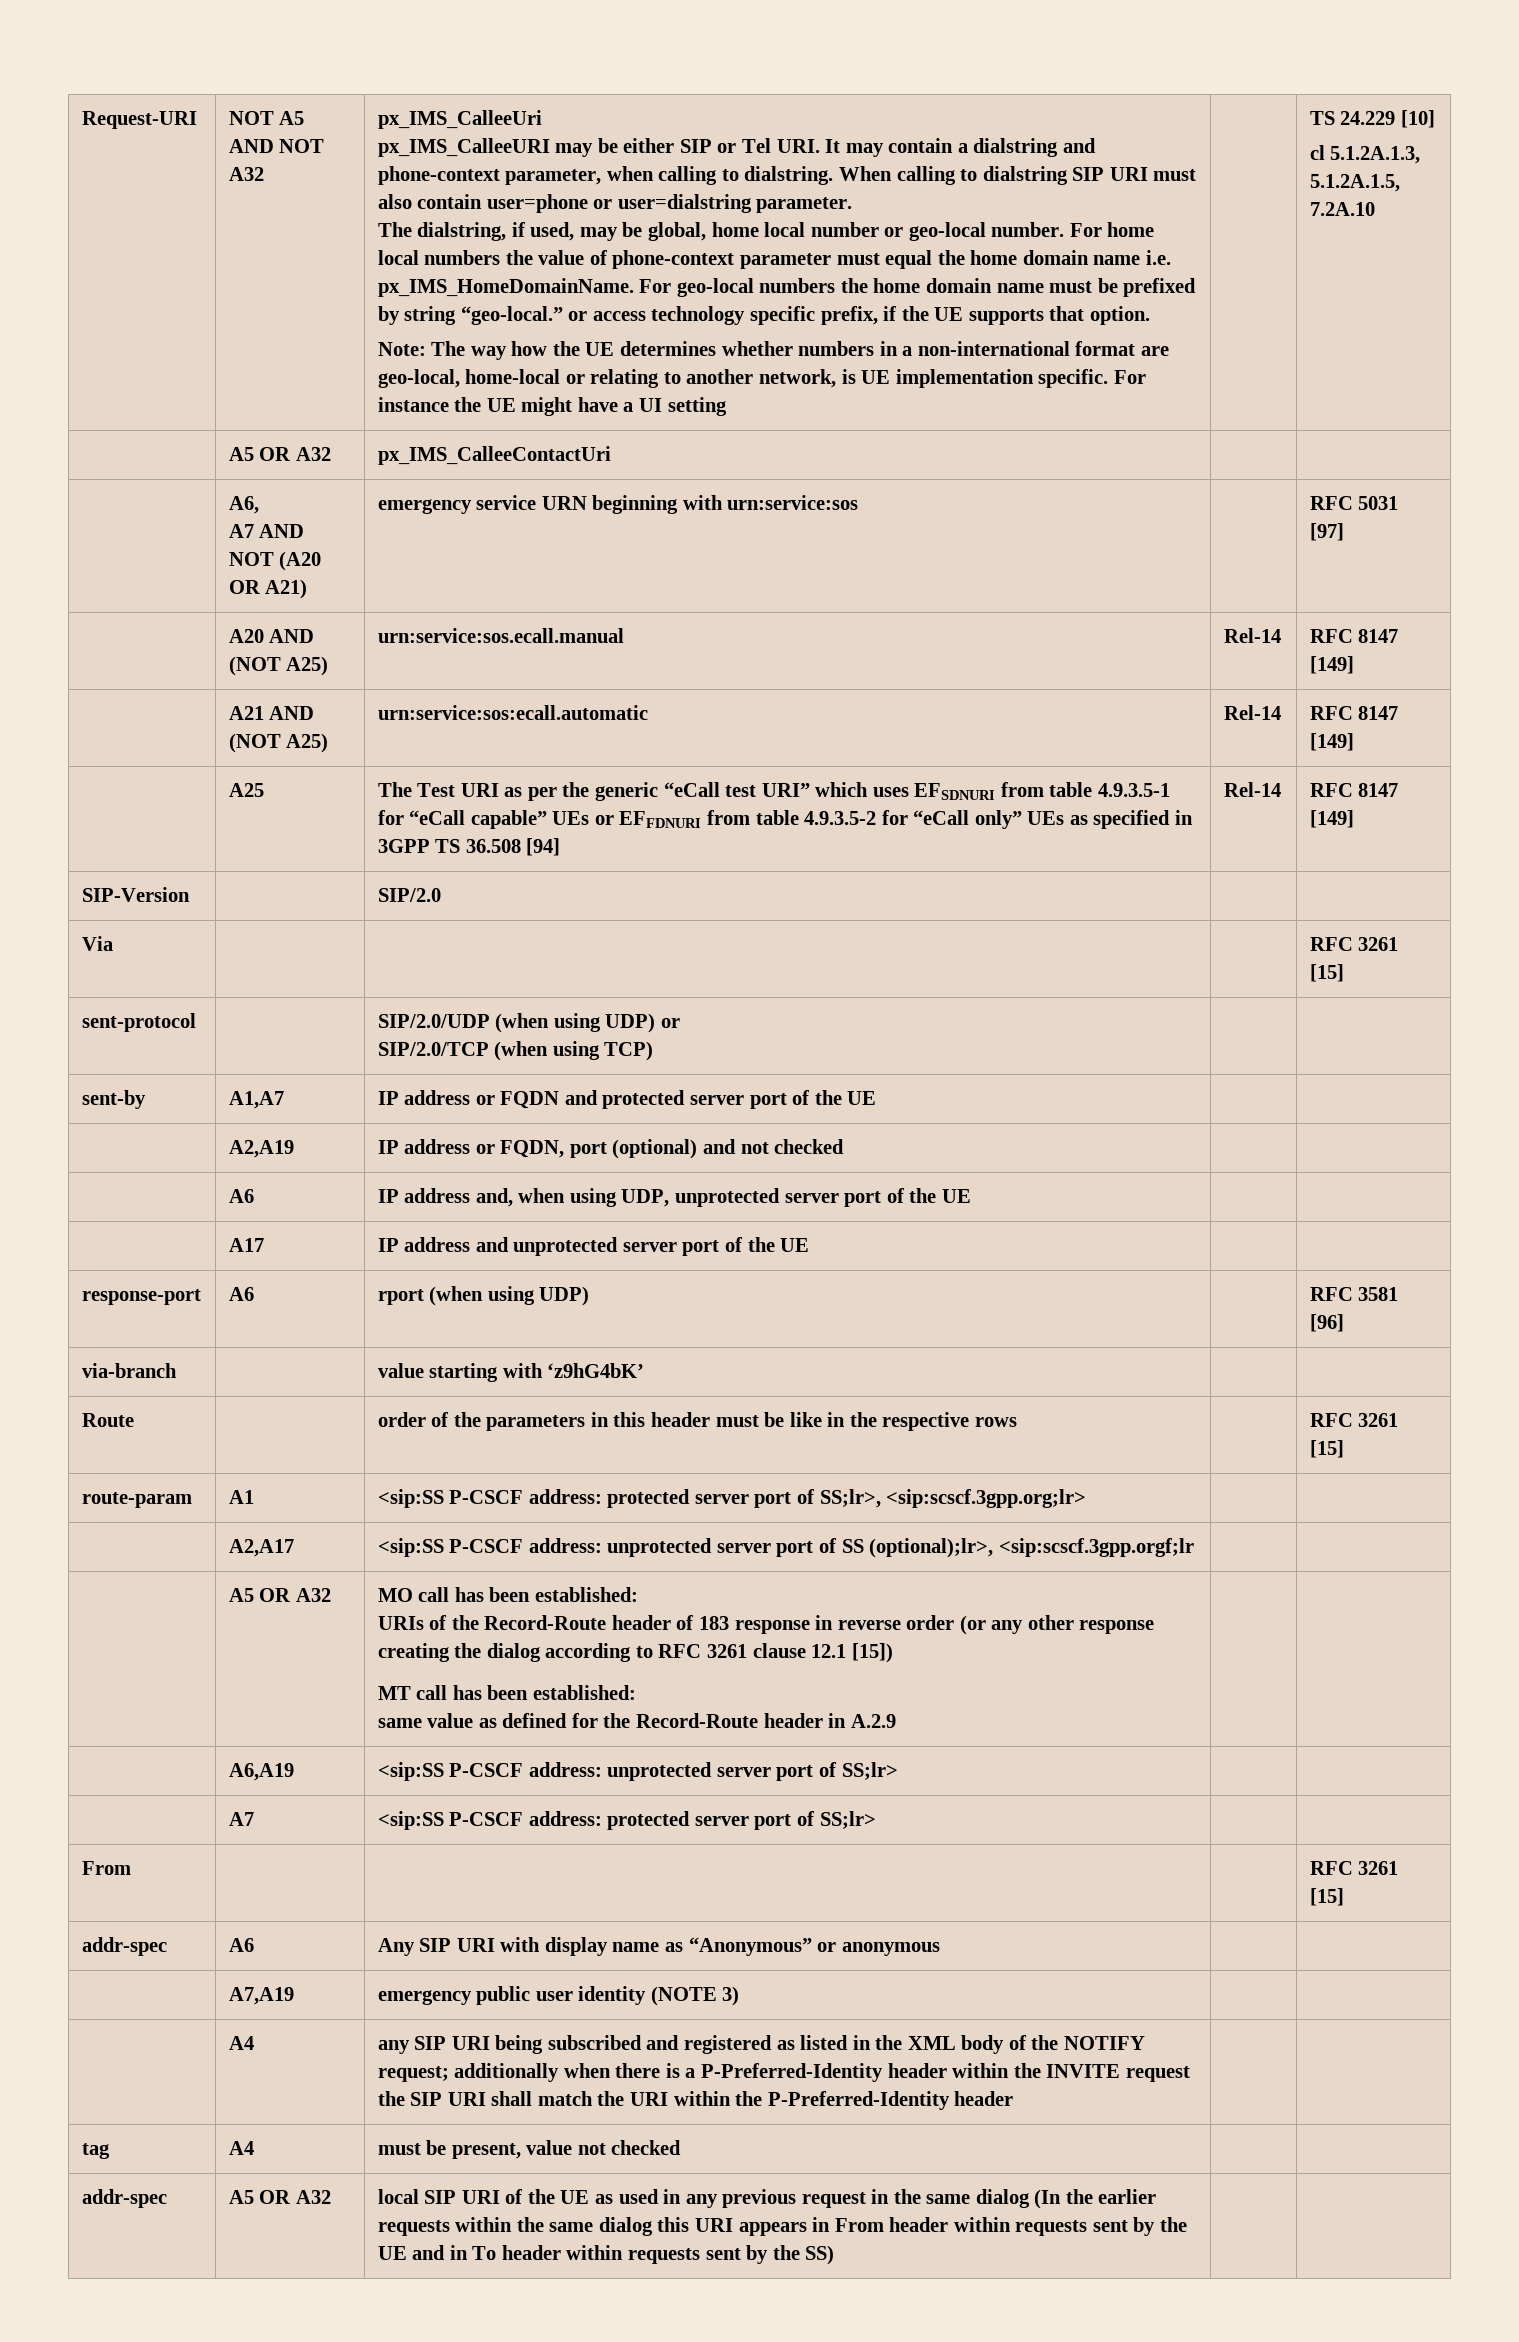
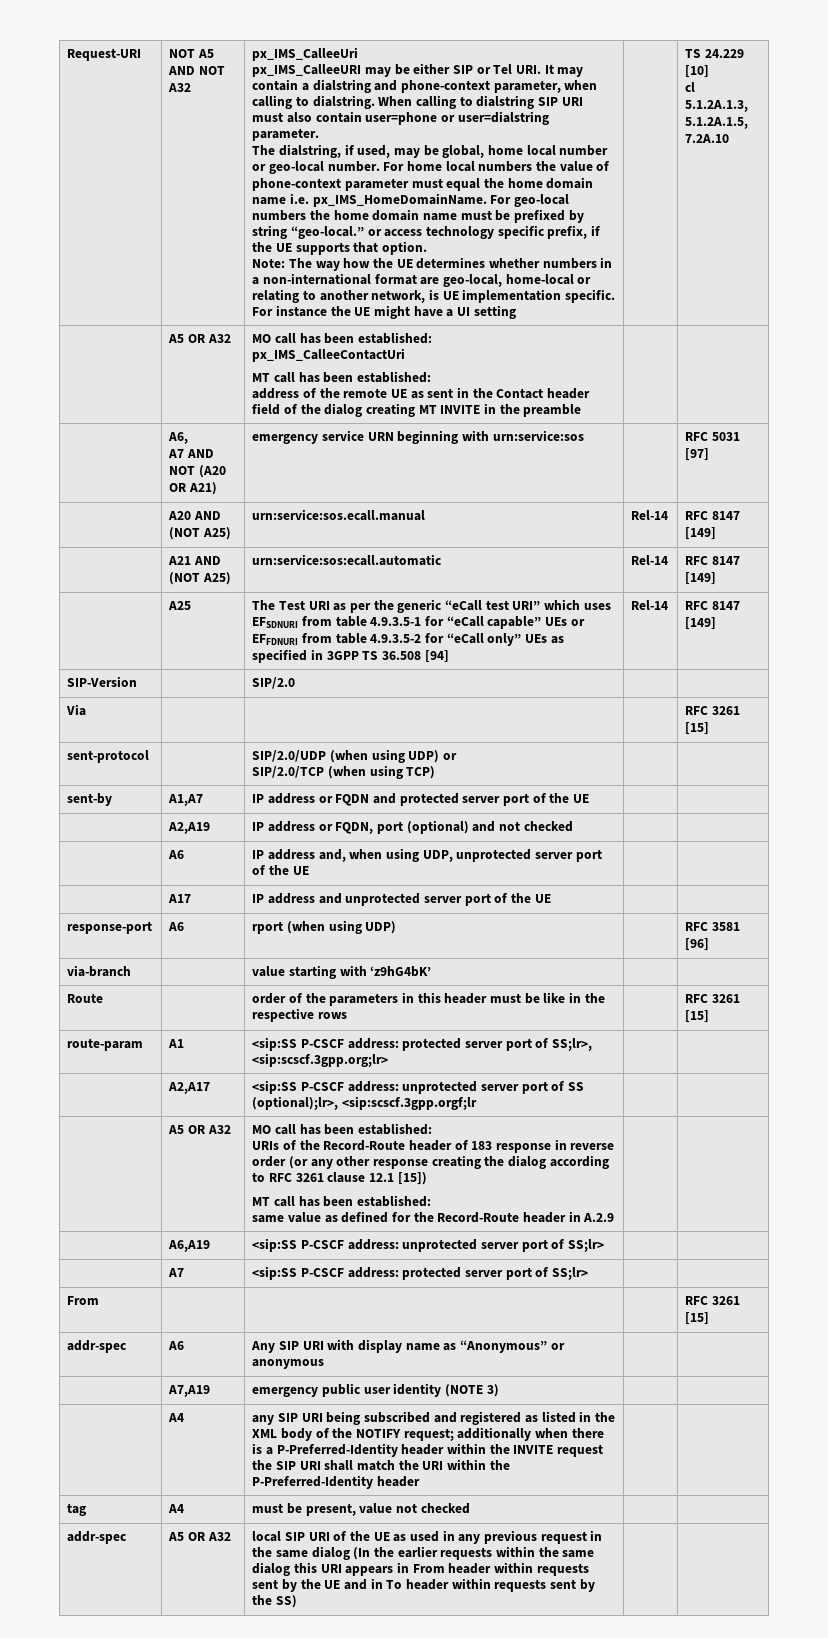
[377,446,611,465] px_IMS_CalleeContactUri -> [252,332,433,344] [252,348,406,362] [252,371,432,383] [252,387,590,399] [252,403,582,417] MO call has been established: // px_IMS_CalleeContactUri // MT call has been established: // address of the remote UE as sent in the Contact header field of the dialog creating MT INVITE in the preamble

